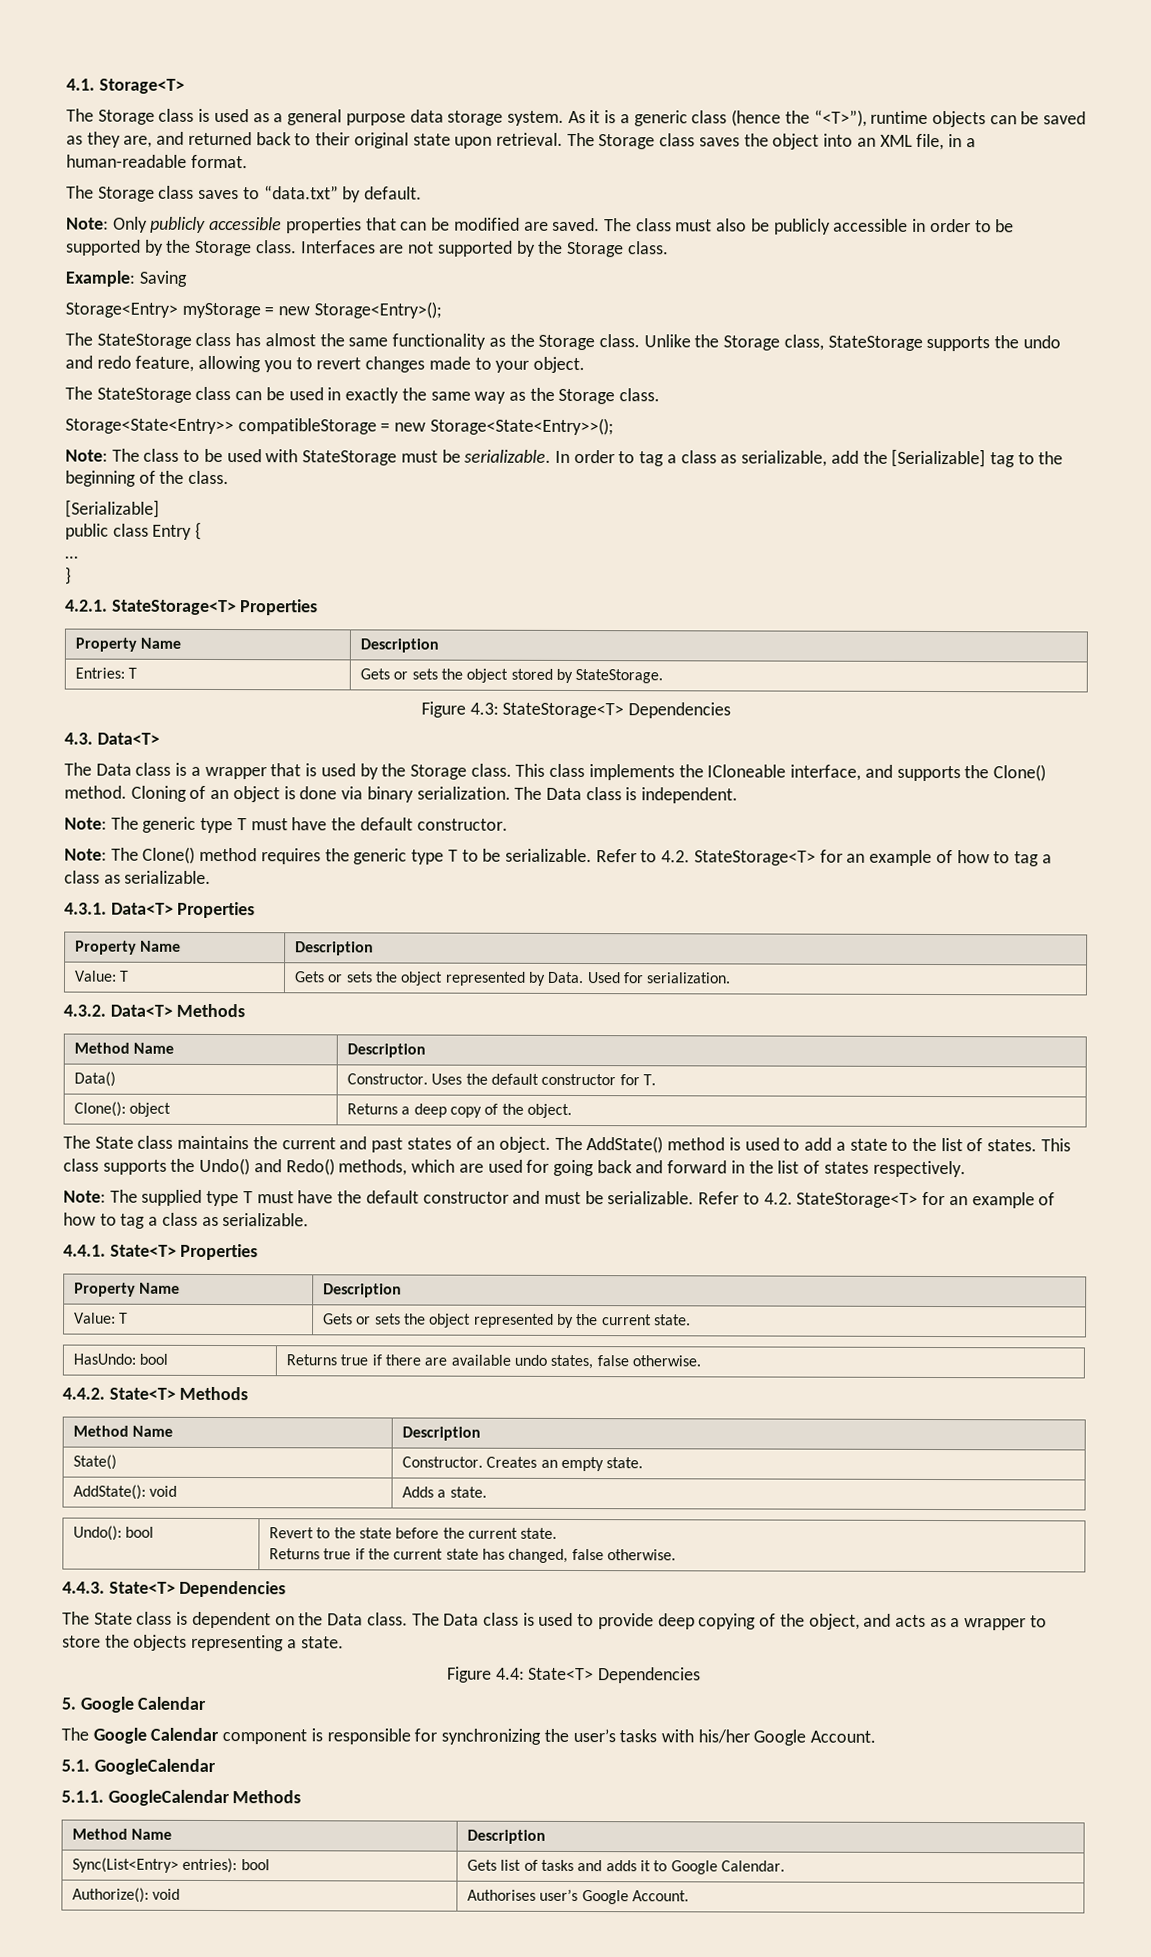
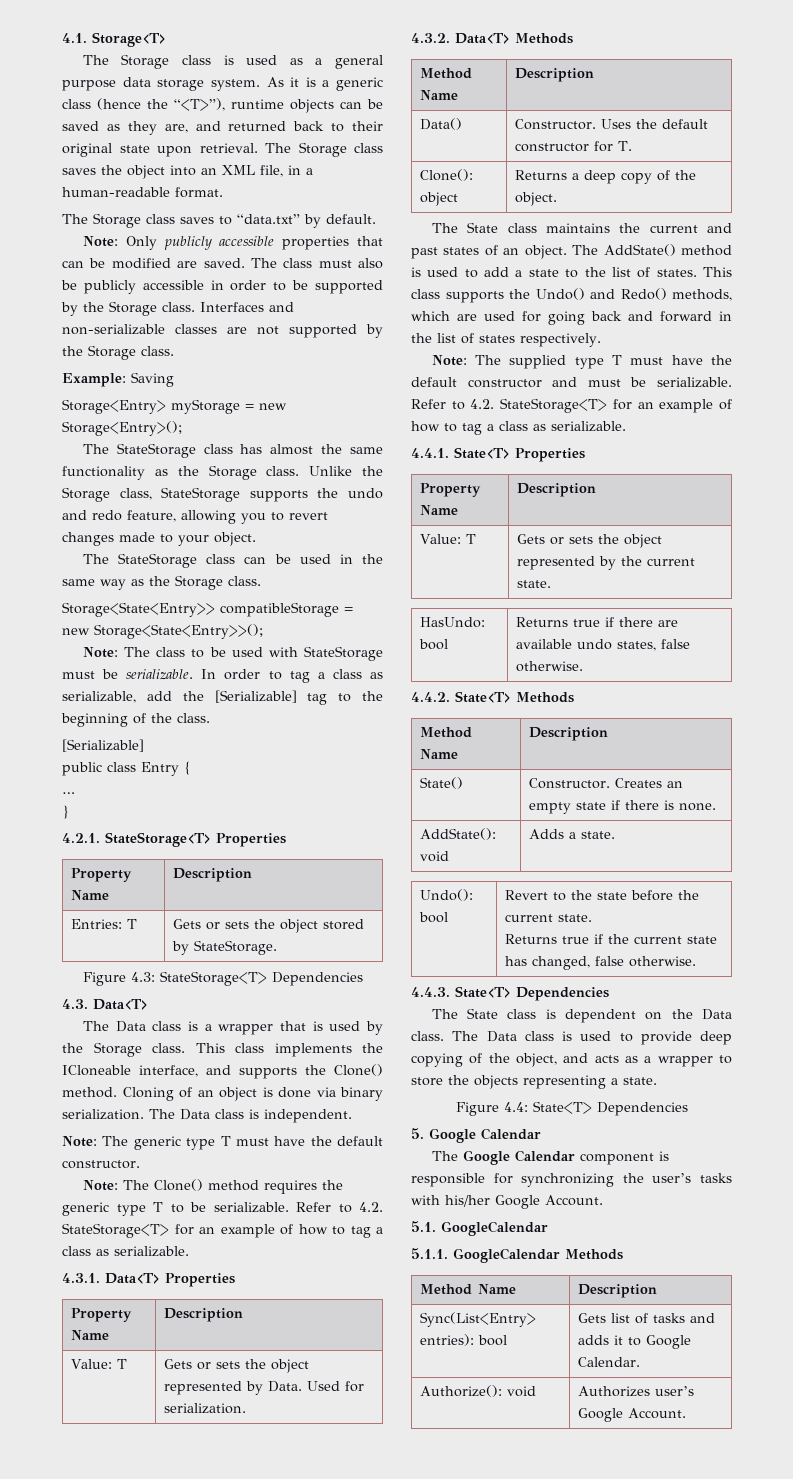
(376, 247) none -> [269,302,294,312] [62,324,217,335] and non-serializable classes
[345,387,400,404] exactly -> (353, 559) none
[606,1457,644,1469] state. -> [576,800,717,811] state if there is none.
[467,1889,537,1901] Authorises -> [578,1386,651,1397] Authorizes

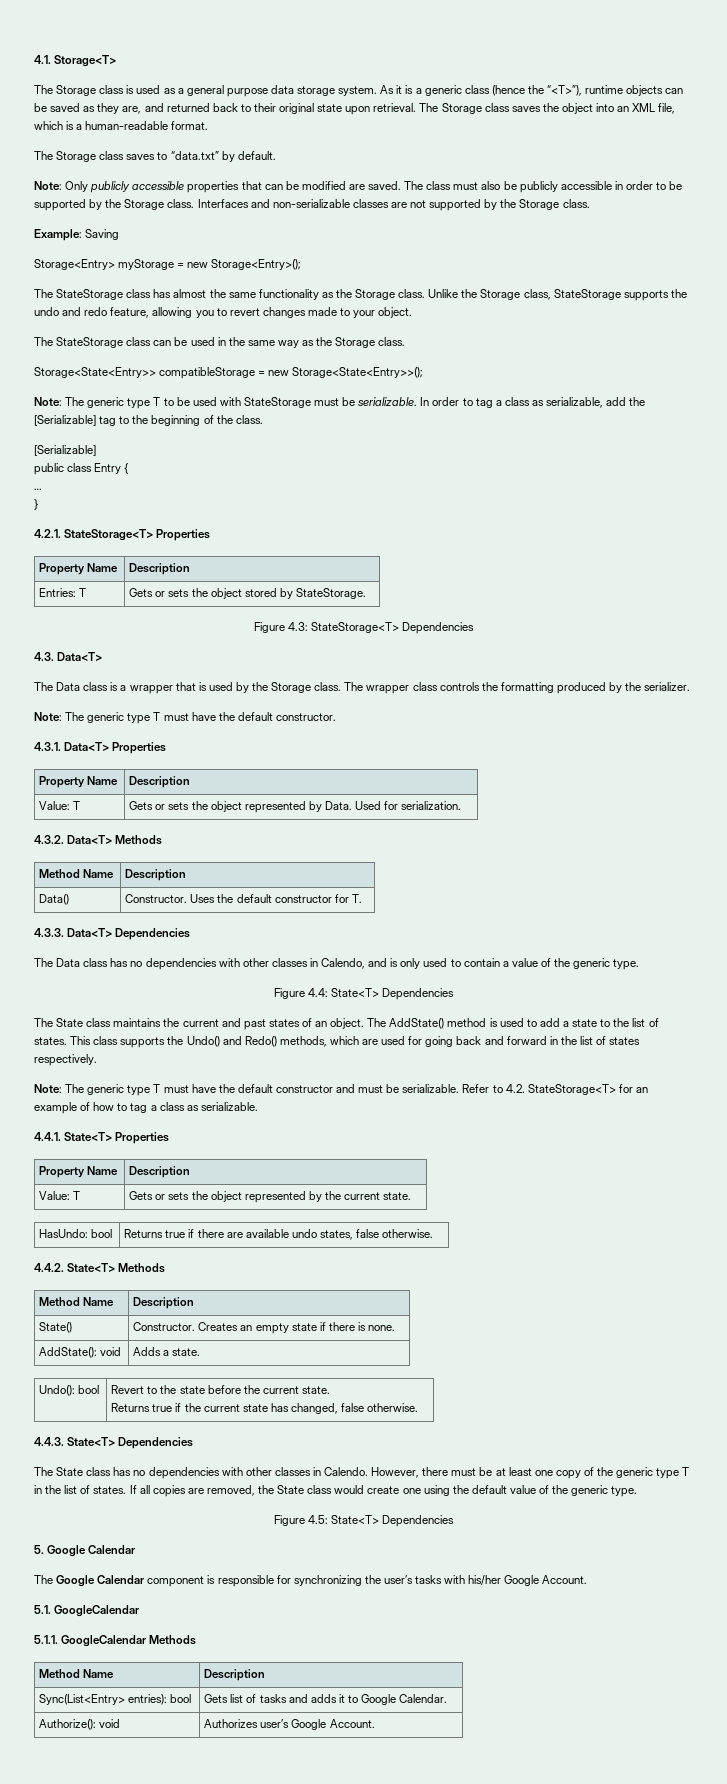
[288,165,301,175] in -> [34,121,75,130] which is
[156,647,186,657] class -> [87,397,161,409] generic type T
[195,1043,383,1057] [62,1064,383,1079] [62,1087,383,1101] [62,1109,352,1123] This class implements the ICloneable interface, and supports the Clone() method. Cloning of an object is done via binary serialization. The Data class is independent. -> [344,682,691,694] The wrapper class controls the formatting produced by the serializer.
[82,1179,343,1194] [62,1202,383,1216] [62,1223,383,1238] [62,1246,189,1257] // Note: The Clone() method requires the generic type T to be serializable. Refer to 4.2. StateStorage<T> for an example of how to tag a class as serializable. -> (336, 717) none
[420,169,474,181] [420,192,459,206] [515,170,697,184] [515,192,558,206] // Clone(): object | Returns a deep copy of the object. -> [34,928,191,940] [34,958,640,970] [273,988,455,1000] // 4.3.3. Data<T> Dependencies // The Data class has no dependencies with other classes in Calendo, and is only used to contain a value of the generic type. // Figure 4.4: State<T> Dependencies
[509,355,567,369] supplied -> [87,1084,125,1095] generic
[545,1009,732,1023] [411,1031,732,1045] [411,1053,732,1067] [411,1075,657,1089] [455,1102,528,1116] is dependent on the Data class. The Data class is used to provide deep copying of the object, and acts as a wrapper to store the objects representing a state. // Figure 4.4: -> [113,1467,690,1479] [34,1485,638,1497] [273,1515,328,1526] has no dependencies with other classes in Calendo. However, there must be at least one copy of the generic type T in the list of states. If all copies are removed, the State class would create one using the default value of the generic type. // Figure 4.5:

